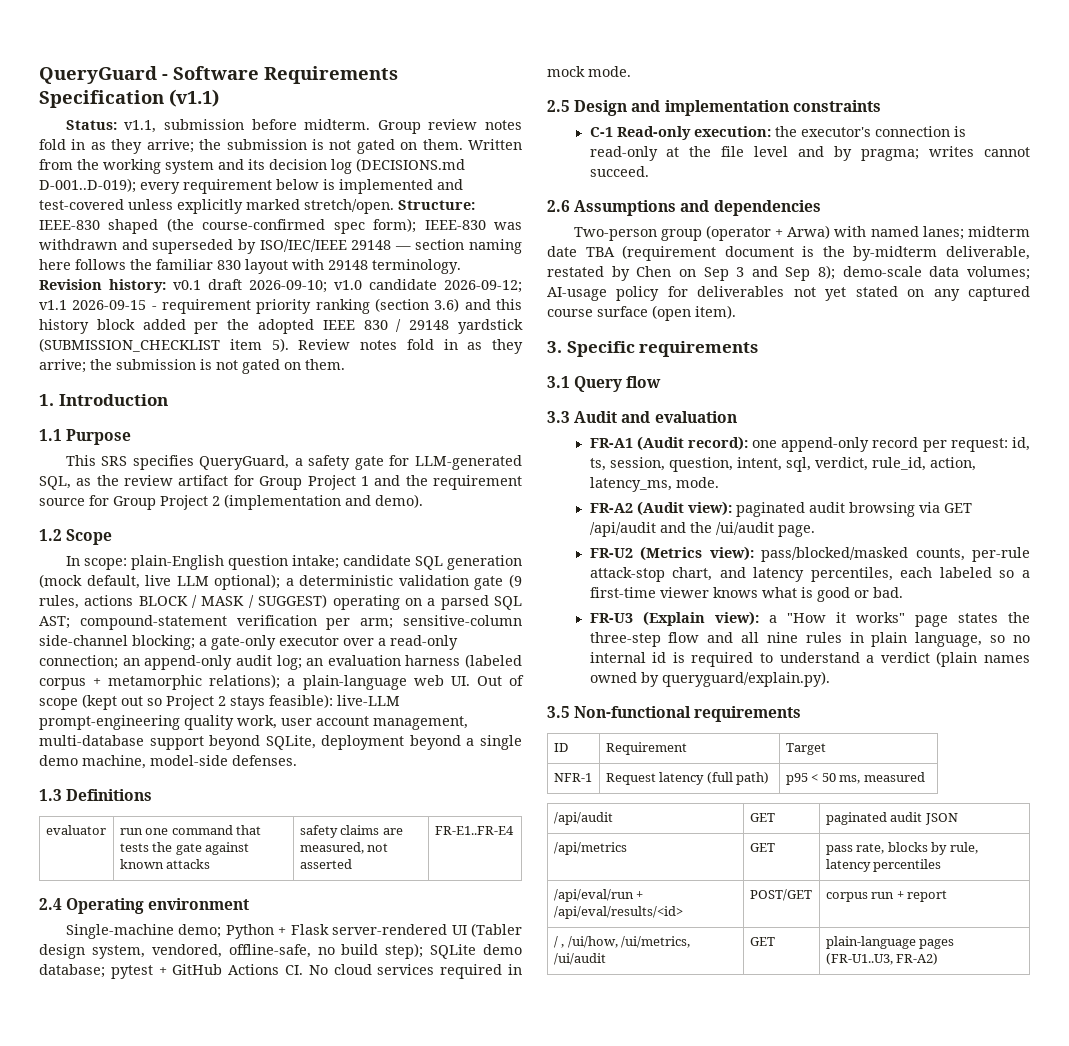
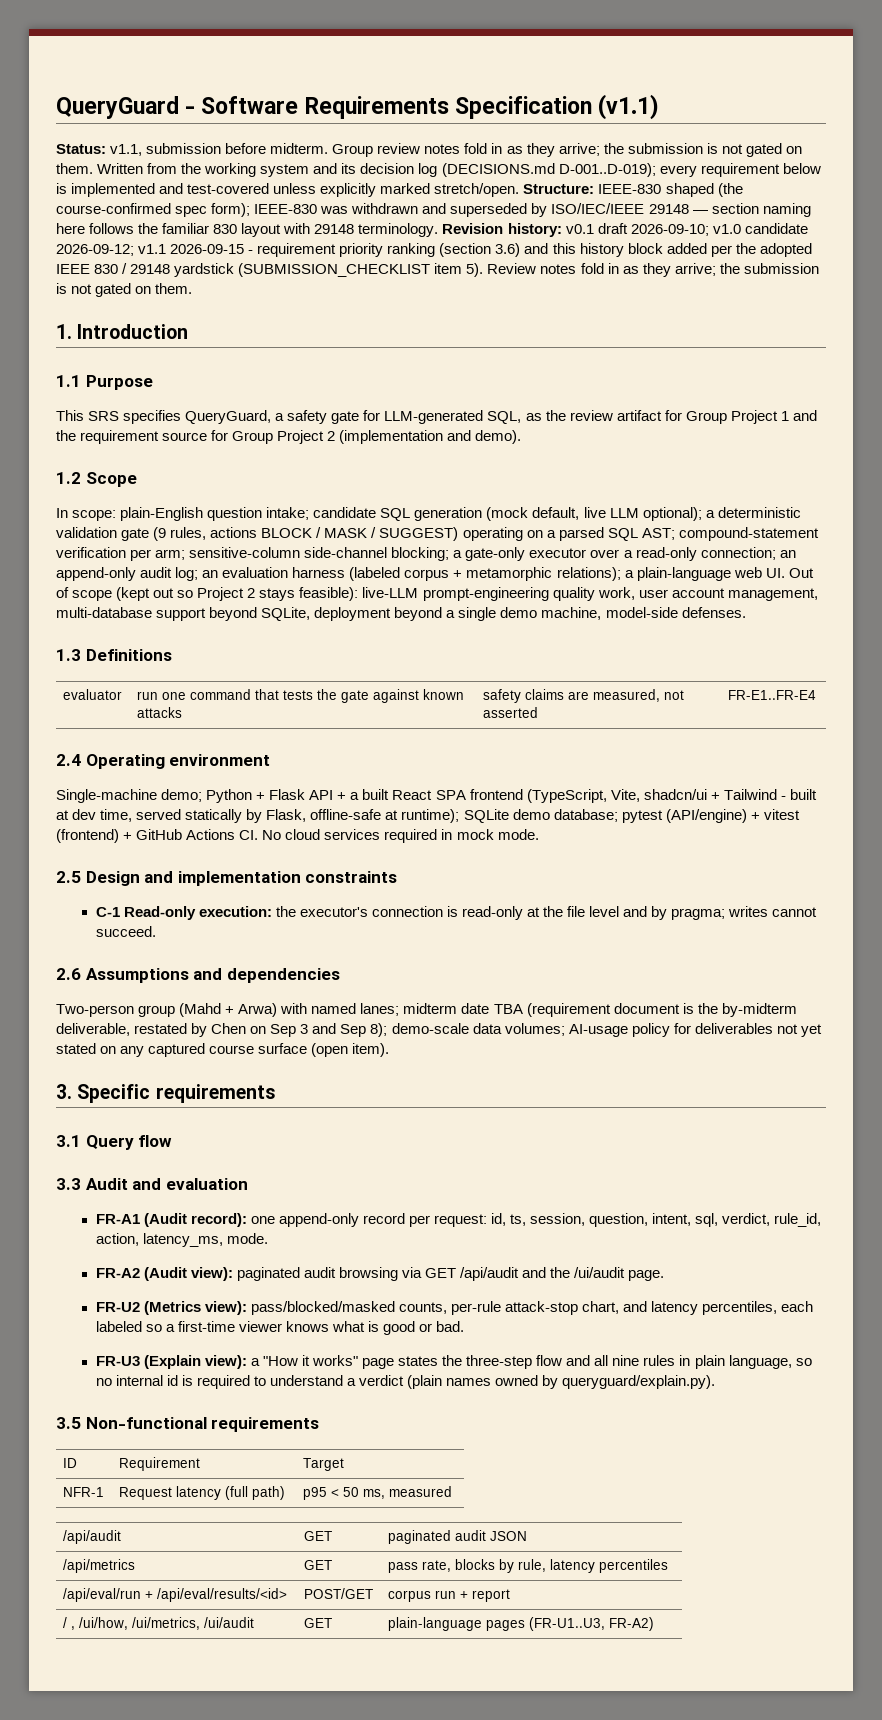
[332,923,522,937] [39,943,522,959] [39,964,153,979] server-rendered UI (Tabler design system, vendored, offline-safe, no build step); SQLite demo database; pytest -> [309,789,817,803] [56,809,800,823] [56,829,119,843] API + a built React SPA frontend (TypeScript, Vite, shadcn/ui + Tailwind - built at dev time, served statically by Flask, offline-safe at runtime); SQLite demo database; pytest (API/engine) + vitest (frontend)
[705,225,771,241] (operator -> [179,1003,222,1017] (Mahd

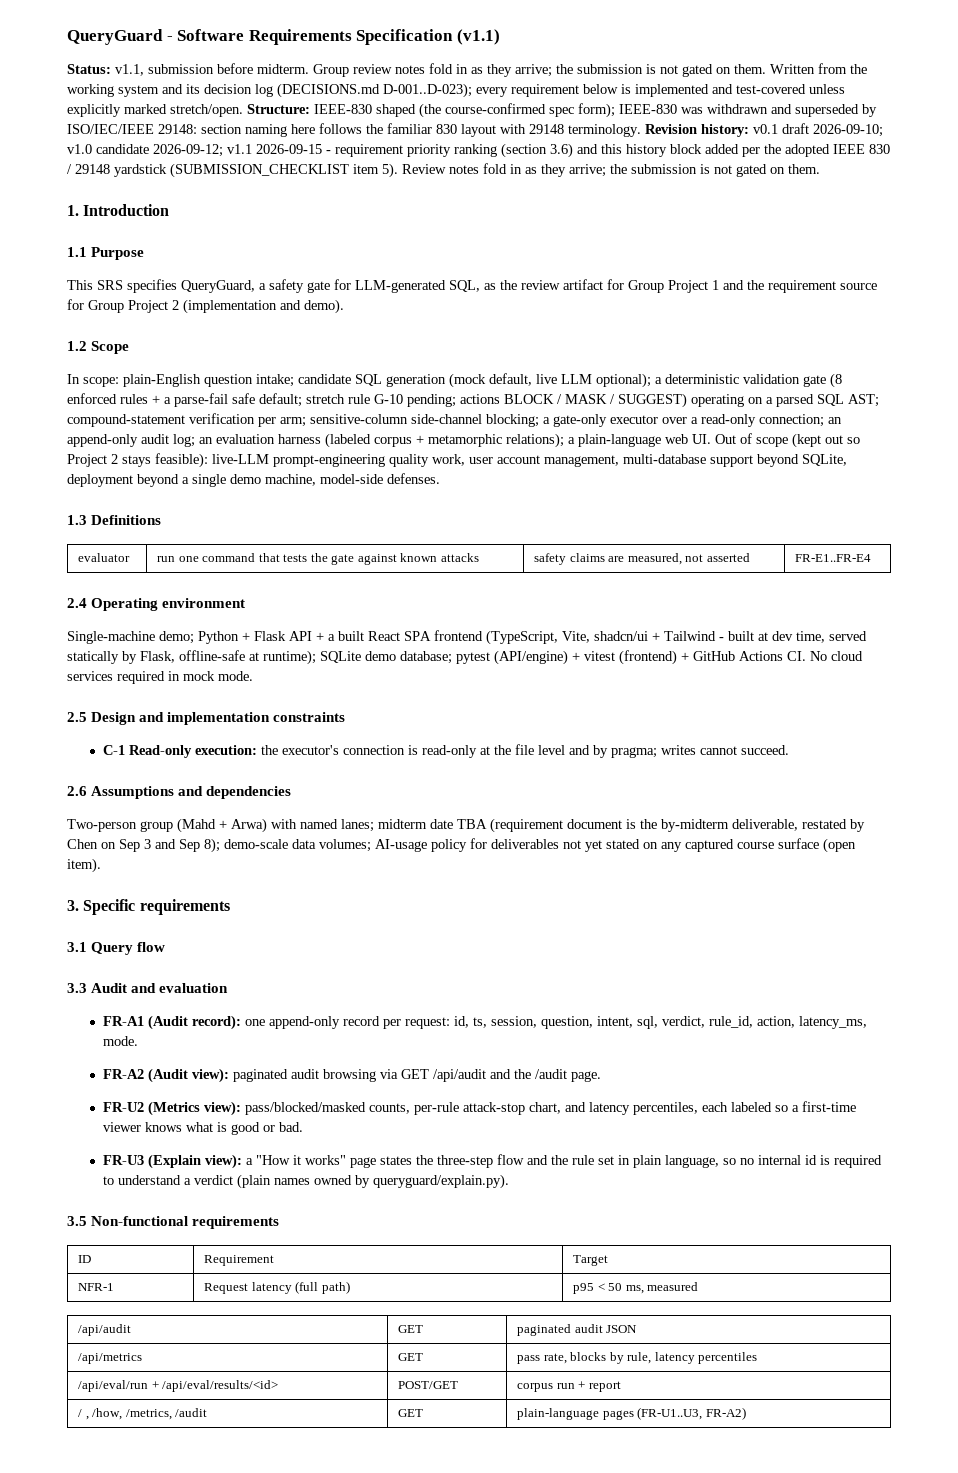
[558,163,656,177] D-001..D-019); -> [383,83,472,98] D-001..D-023);
[648,204,708,214] 29148 — -> [158,124,197,134] 29148:
[153,527,207,541] (9 rules, -> [830,373,842,388] [67,393,456,407] (8 enforced rules + a parse-fail safe default; stretch rule G-10 pending;
[574,1267,626,1278] /ui/audit -> [535,1069,568,1079] /audit
[594,1355,676,1366] all nine rules -> [551,1155,615,1165] the rule set
[79,1617,255,1630] /ui/how, /ui/metrics, /ui/audit -> [92,1408,208,1420] /how, /metrics, /audit

